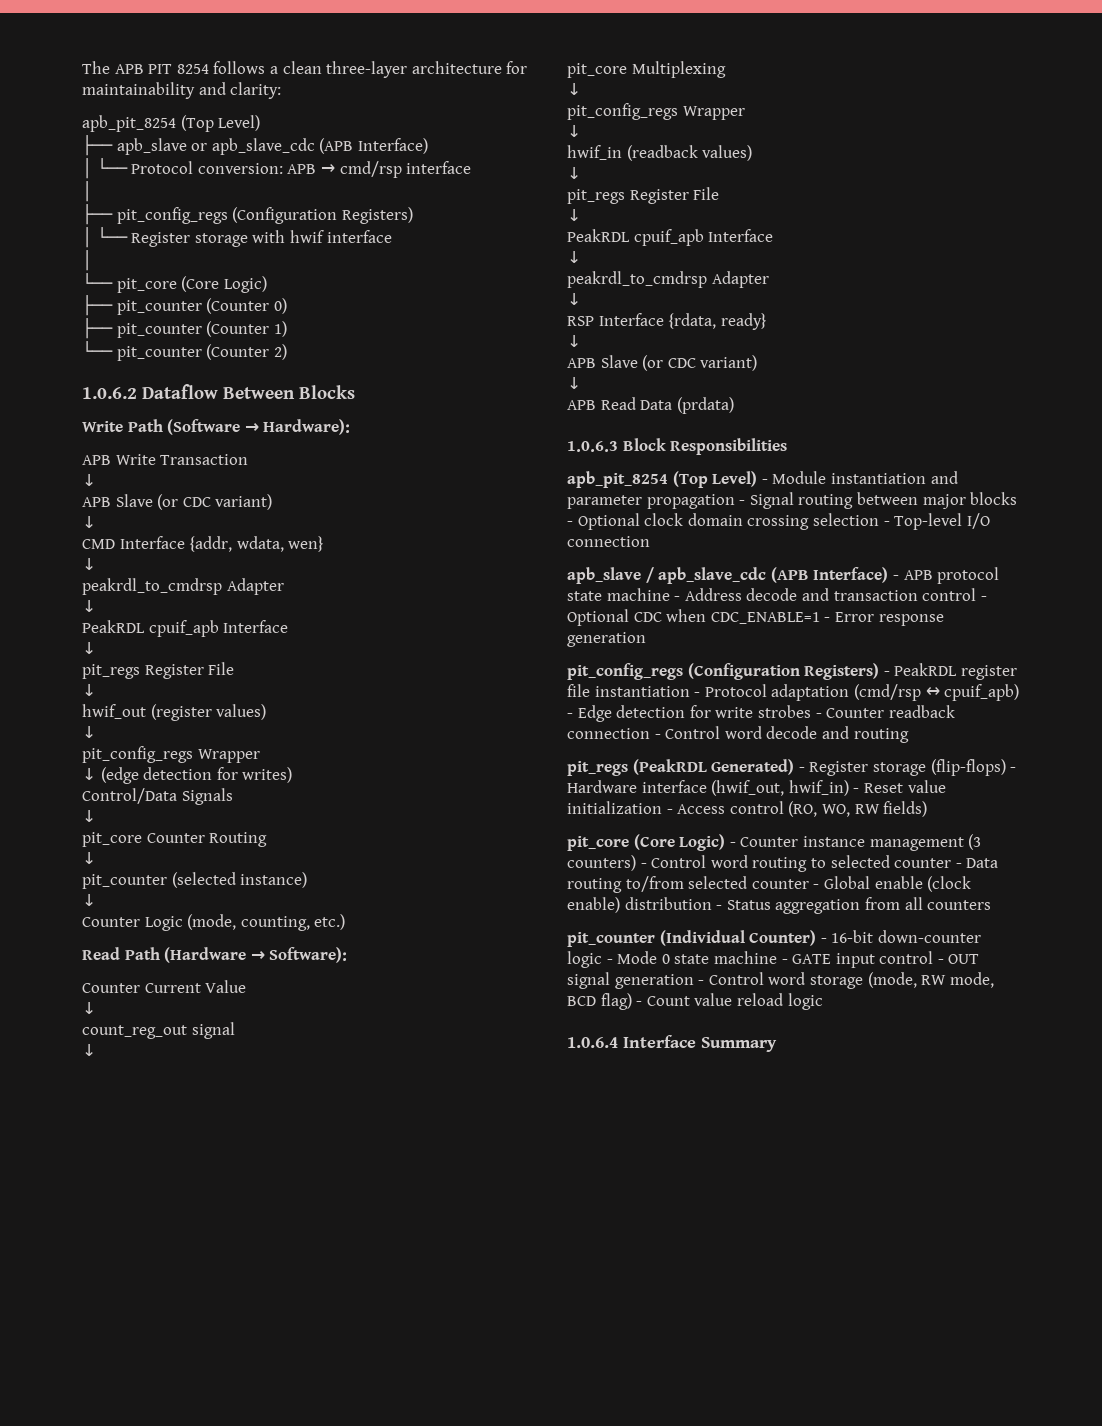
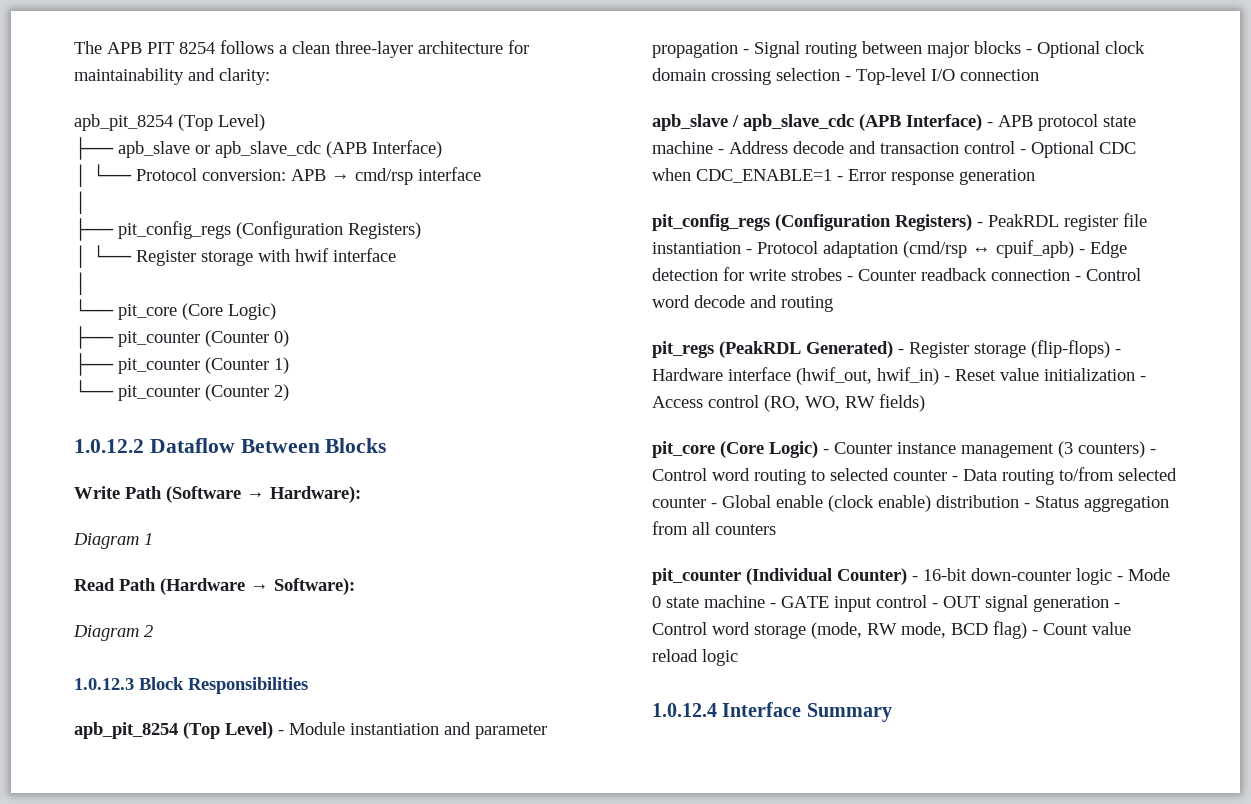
[82,387,137,399] 1.0.6.2 -> [74,439,144,453] 1.0.12.2
[82,454,249,465] [82,474,96,486] [82,494,273,510] [82,516,96,528] [82,536,325,552] [82,558,96,570] [82,578,284,595] [82,600,96,612] [82,620,289,637] [82,642,96,654] [82,662,235,679] [82,684,96,696] [82,704,267,721] [82,726,96,738] [82,746,260,763] [82,767,293,784] [82,788,233,805] [82,810,96,822] [82,832,268,847] [82,852,96,864] [82,872,308,889] [82,894,96,906] [82,914,346,931] APB Write Transaction // ↓ // APB Slave (or CDC variant) // ↓ // CMD Interface {addr, wdata, wen} // ↓ // peakrdl_to_cmdrsp Adapter // ↓ // PeakRDL cpuif_apb Interface // ↓ // pit_regs Register File // ↓ // hwif_out (register values) // ↓ // pit_config_regs Wrapper // ↓ (edge detection for writes) // Control/Data Signals // ↓ // pit_core Counter Routing // ↓ // pit_counter (selected instance) // ↓ // Counter Logic (mode, counting, etc.) -> [73,533,153,549] Diagram 1
[82,980,247,993] [82,1002,96,1014] [82,1022,235,1039] [82,1044,96,1056] [567,61,726,78] [567,83,581,95] [567,103,745,120] [567,125,581,137] [567,145,753,161] [567,167,581,179] [567,187,720,204] [567,209,581,221] [567,229,774,246] [567,251,581,263] [567,271,769,288] [567,293,581,305] [567,313,767,330] [567,335,581,347] [567,355,758,371] [567,377,581,389] [567,397,734,414] [567,441,618,452] Counter Current Value // ↓ // count_reg_out signal // ↓ // pit_core Multiplexing // ↓ // pit_config_regs Wrapper // ↓ // hwif_in (readback values) // ↓ // pit_regs Register File // ↓ // PeakRDL cpuif_apb Interface // ↓ // peakrdl_to_cmdrsp Adapter // ↓ // RSP Interface {rdata, ready} // ↓ // APB Slave (or CDC variant) // ↓ // APB Read Data (prdata) // 1.0.6.3 -> [73,625,153,641] [74,678,134,690] Diagram 2 // 1.0.12.3
[567,1037,618,1048] 1.0.6.4 -> [652,703,717,717] 1.0.12.4

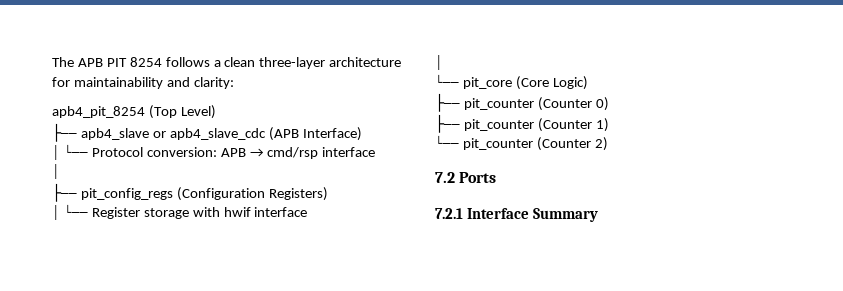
[74,114,173,131] apb_pit_8254 -> [52,106,145,118] apb4_pit_8254
[118,141,321,158] apb_slave or apb_slave_cdc -> [80,128,266,140] apb4_slave or apb4_slave_cdc
[74,438,387,453] [74,486,361,503] [73,533,153,549] [74,578,355,595] [73,625,153,641] [74,677,308,694] [74,722,547,739] [652,41,1145,58] [652,68,1039,85] [652,114,1136,131] [652,141,1136,158] [652,168,1035,185] [652,213,1147,231] [652,240,1127,258] [652,267,1141,281] [652,295,833,312] [652,340,1121,358] [652,367,1146,385] [652,394,925,412] [652,441,1156,458] [652,467,1177,485] [652,495,1169,512] [652,521,776,535] [652,568,1170,585] [652,595,1120,612] [652,621,1131,639] [652,649,738,666] [652,703,717,717] 1.0.12.2 Dataflow Between Blocks // Write Path (Software → Hardware): // Diagram 1 // Read Path (Hardware → Software): // Diagram 2 // 1.0.12.3 Block Responsibilities // apb_pit_8254 (Top Level) - Module instantiation and parameter propagation - Signal routing between major blocks - Optional clock domain crossing selection - Top-level I/O connection // apb_slave / apb_slave_cdc (APB Interface) - APB protocol state machine - Address decode and transaction control - Optional CDC when CDC_ENABLE=1 - Error response generation // pit_config_regs (Configuration Registers) - PeakRDL register file instantiation - Protocol adaptation (cmd/rsp ↔ cpuif_apb) - Edge detection for write strobes - Counter readback connection - Control word decode and routing // pit_regs (PeakRDL Generated) - Register storage (flip-flops) - Hardware interface (hwif_out, hwif_in) - Reset value initialization - Access control (RO, WO, RW fields) // pit_core (Core Logic) - Counter instance management (3 counters) - Control word routing to selected counter - Data routing to/from selected counter - Global enable (clock enable) distribution - Status aggregation from all counters // pit_counter (Individual Counter) - 16-bit down-counter logic - Mode 0 state machine - GATE input control - OUT signal generation - Control word storage (mode, RW mode, BCD flag) - Count value reload logic // 1.0.12.4 -> [435,172,497,183] [435,208,463,219] 7.2 Ports // 7.2.1

